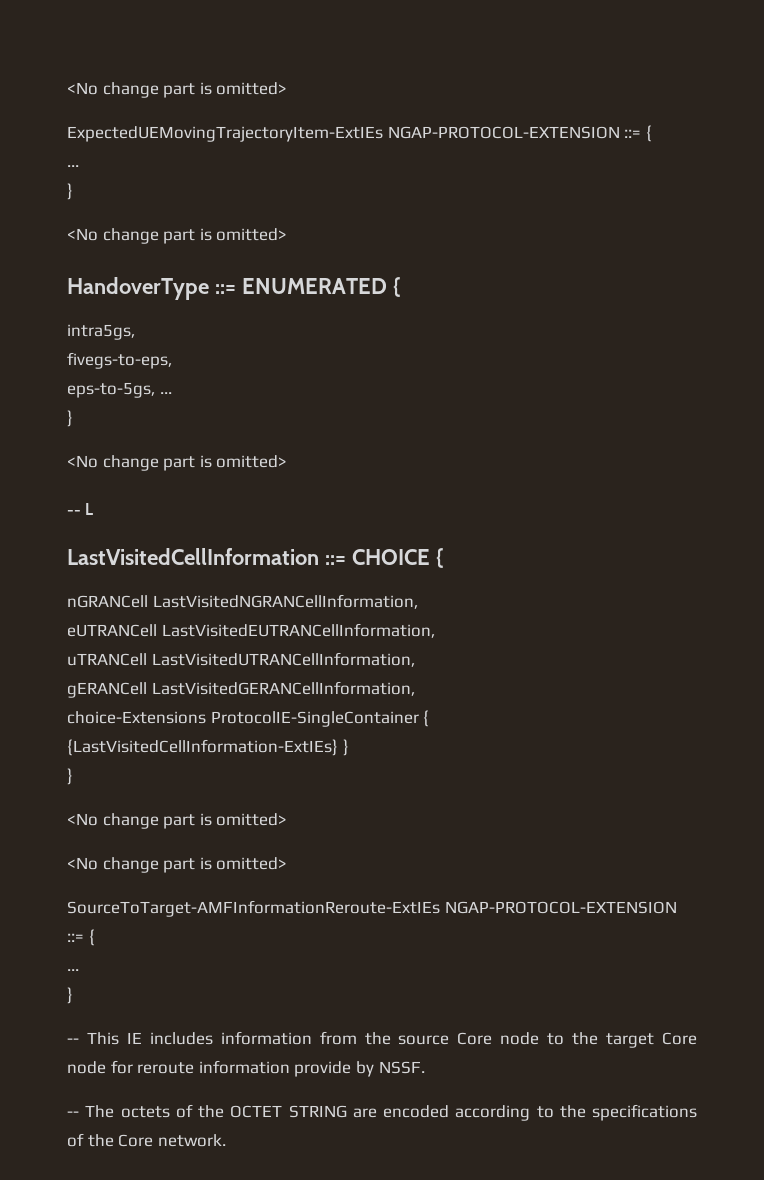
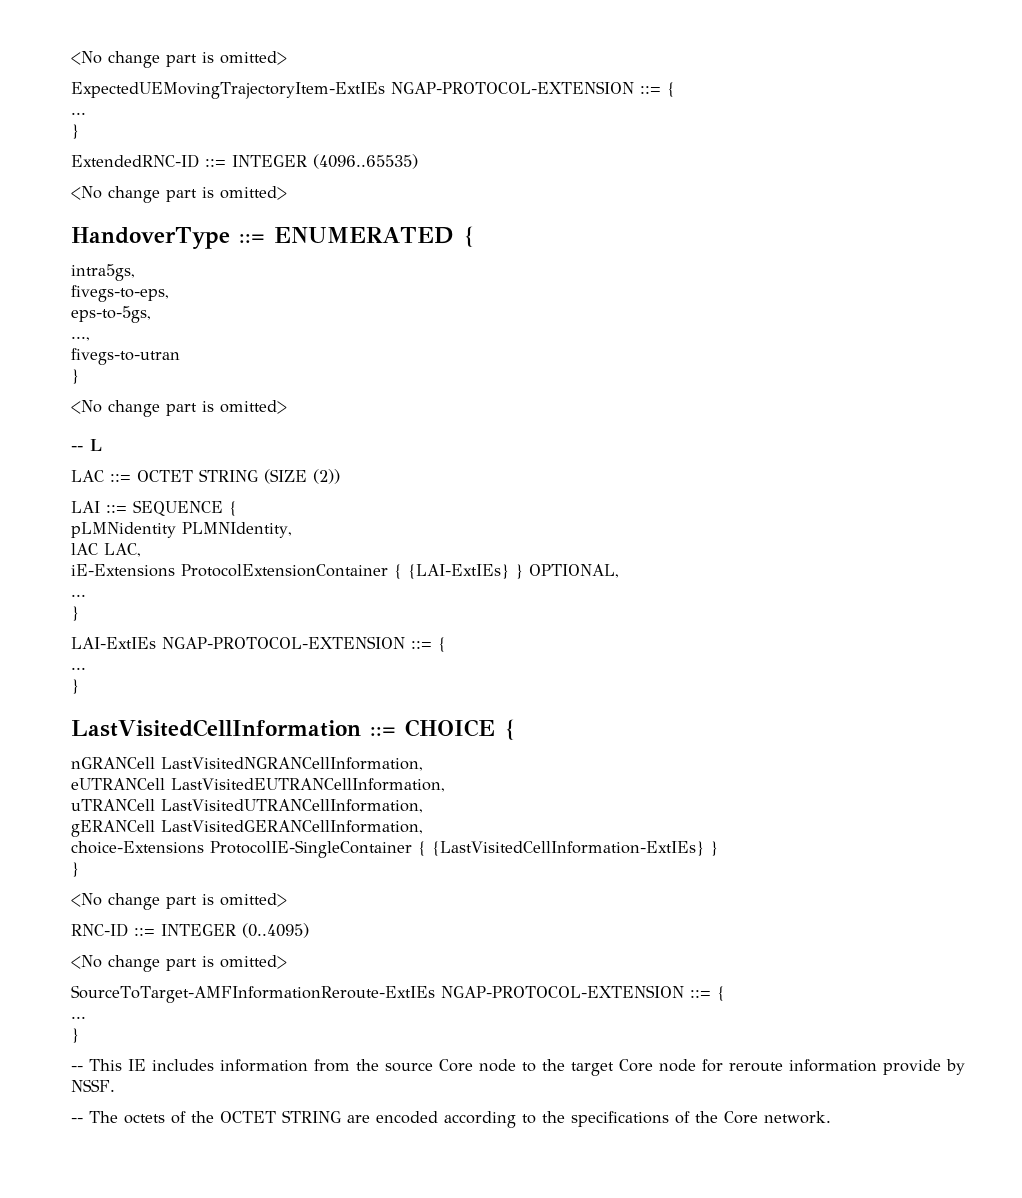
(73, 191) none -> [71,154,418,169] // ExtendedRNC-ID ::= INTEGER (4096..65535)
[159,392,172,394] ... -> [71,336,90,341] [71,348,180,365] // ..., // fivegs-to-utran
(94, 509) none -> [71,469,340,484] [71,500,237,516] [71,522,292,538] [71,543,141,557] [71,564,619,579] [71,594,86,597] [71,606,79,621] [71,636,446,652] [71,667,86,670] [71,679,79,694] // LAC ::= OCTET STRING (SIZE (2)) // LAI ::= SEQUENCE { // pLMNidentity PLMNIdentity, // lAC LAC, // iE-Extensions ProtocolExtensionContainer { {LAI-ExtIEs} } OPTIONAL, // ... // } // LAI-ExtIEs NGAP-PROTOCOL-EXTENSION ::= { // ... // }
(288, 819) none -> [71,923,309,938] // RNC-ID ::= INTEGER (0..4095)

